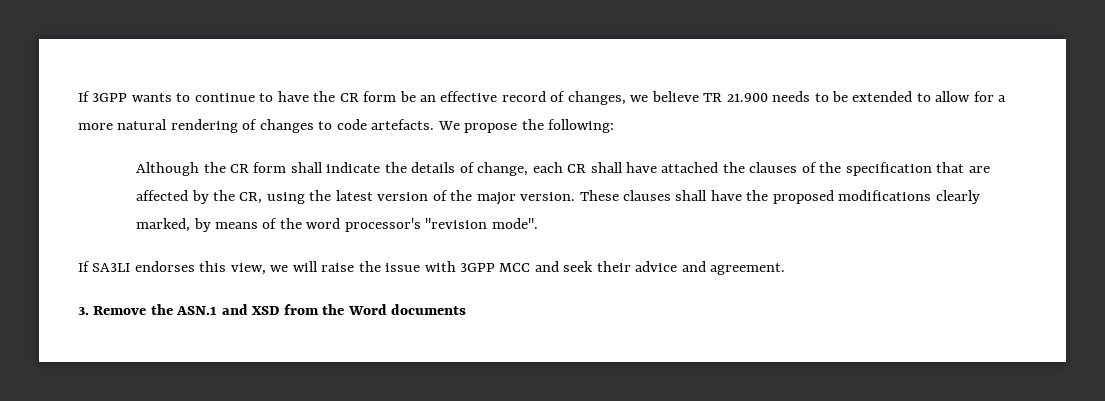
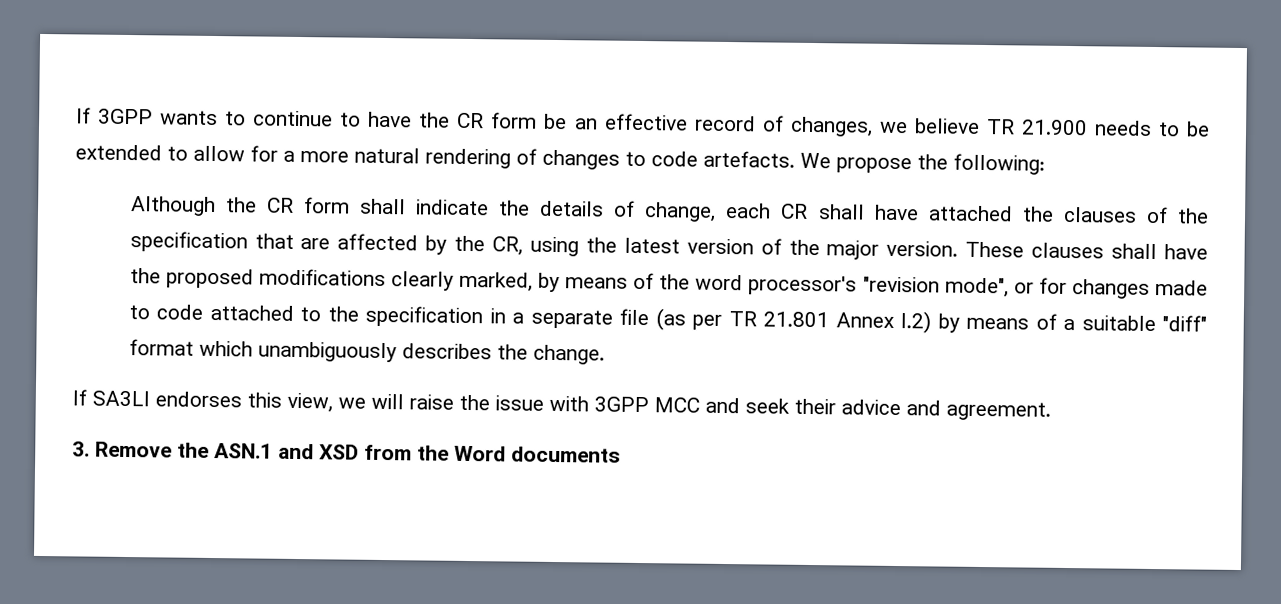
[491,218,538,229] mode". -> [944,277,1208,299] [128,304,1207,334] [128,339,605,365] mode", or for changes made to code attached to the specification in a separate file (as per TR 21.801 Annex I.2) by means of a suitable "diff" format which unambiguously describes the change.

